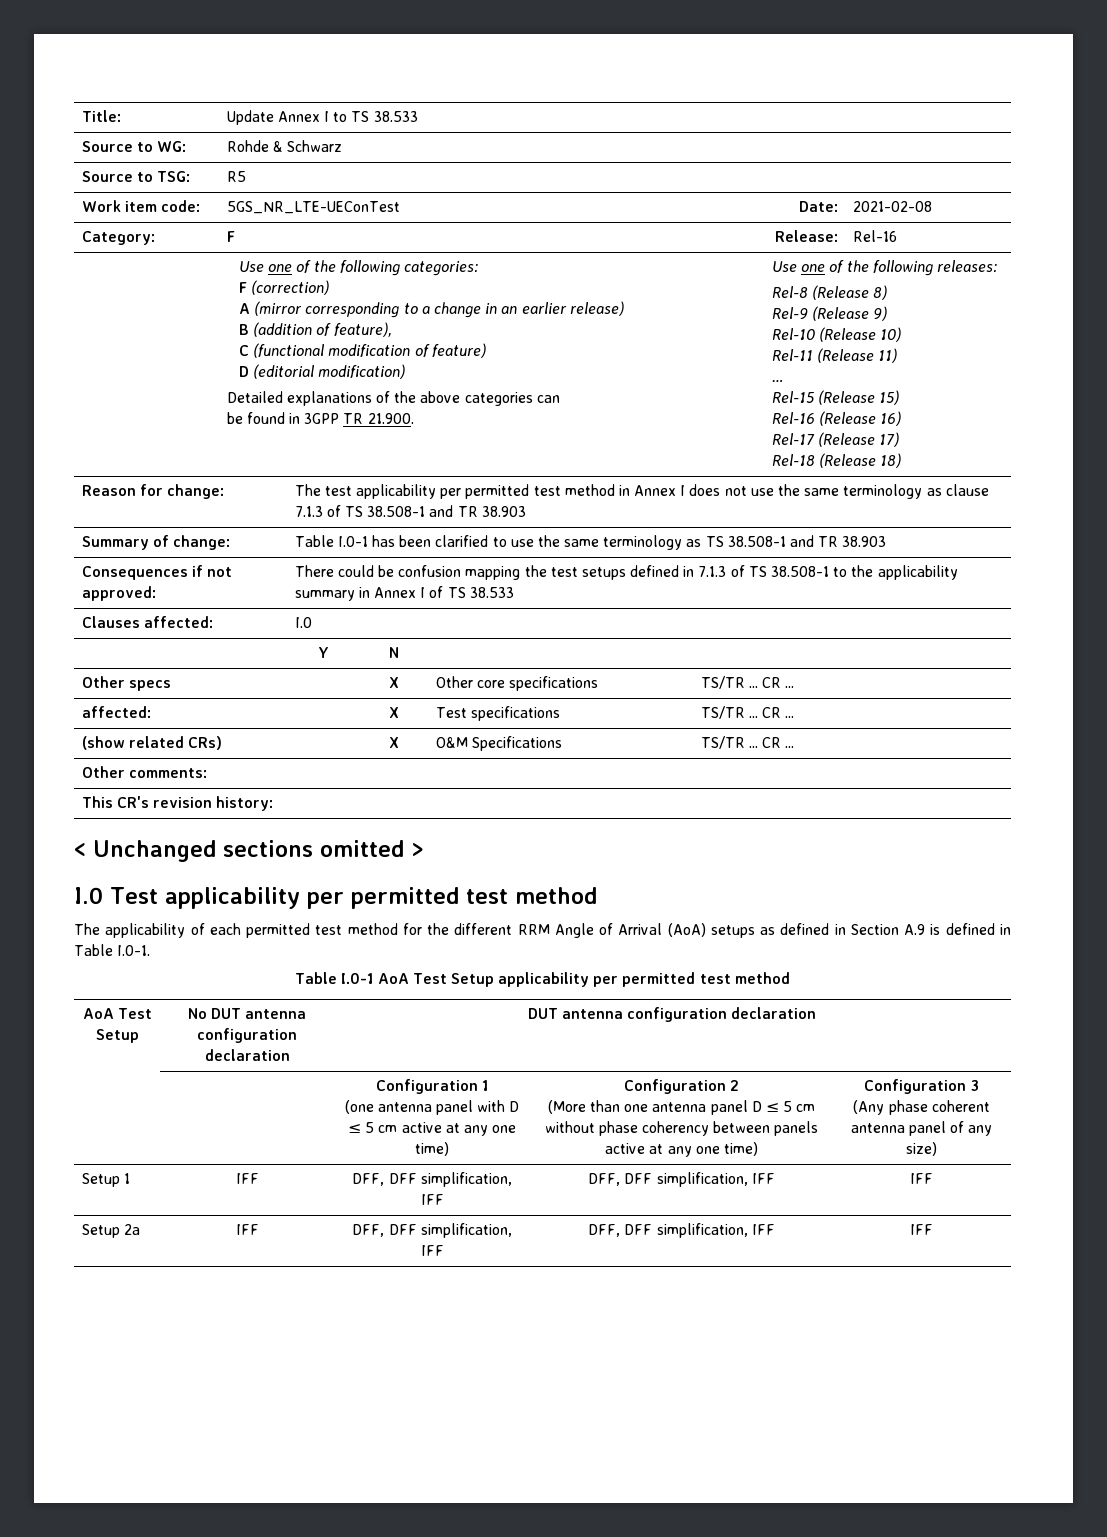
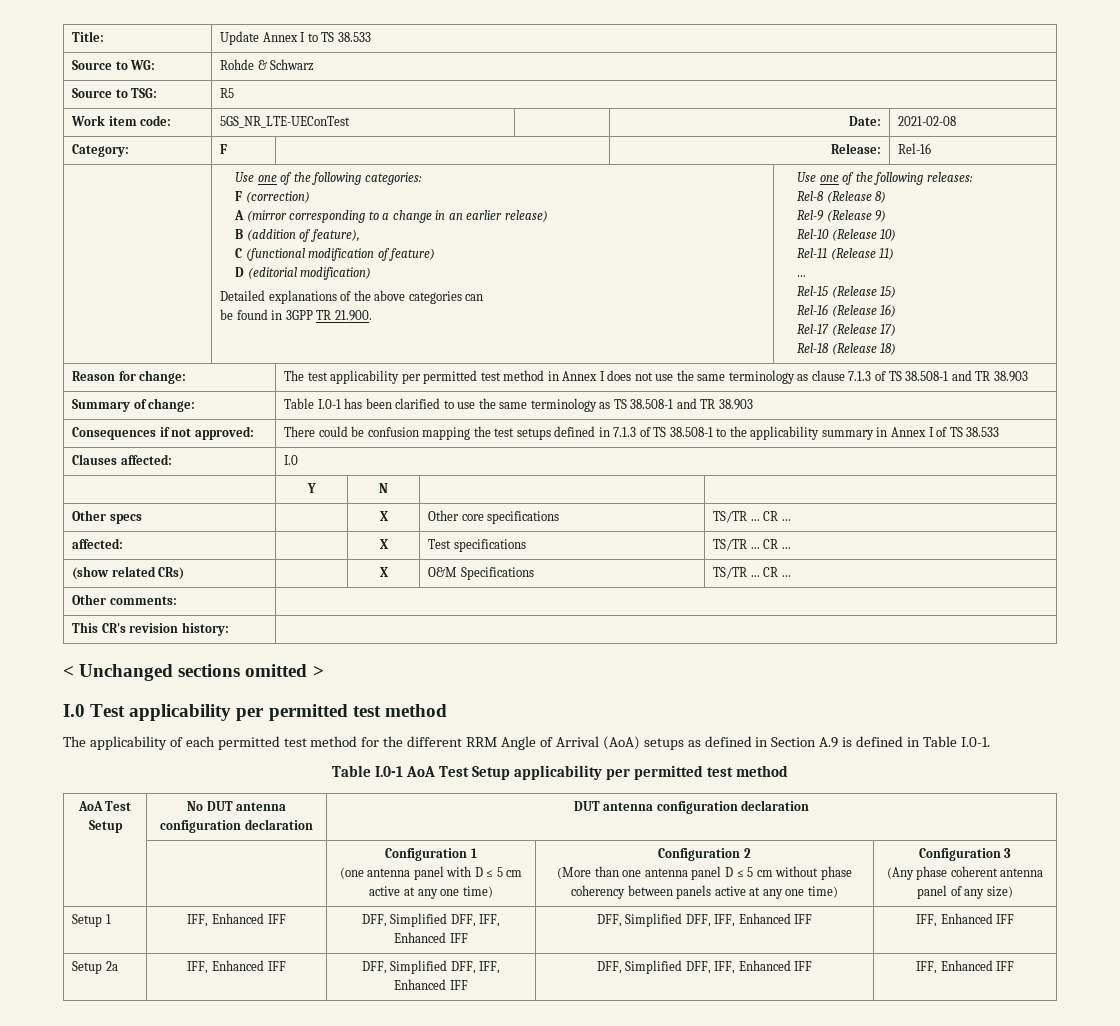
[235,1173,259,1184] [352,1172,512,1187] [420,1194,444,1205] [588,1172,775,1187] IFF | DFF, DFF simplification, IFF | DFF, DFF simplification, IFF | -> [187,913,286,927] [361,913,501,927] [394,932,468,943] [596,913,813,927] [915,913,993,927] IFF, Enhanced IFF | DFF, Simplified DFF, IFF, Enhanced IFF | DFF, Simplified DFF, IFF, Enhanced IFF | IFF, Enhanced
[235,1224,259,1235] [352,1223,512,1238] [420,1245,444,1256] [588,1223,775,1238] IFF | DFF, DFF simplification, IFF | DFF, DFF simplification, IFF | -> [187,960,286,974] [361,960,501,974] [394,979,468,990] [596,960,813,974] [915,960,993,974] IFF, Enhanced IFF | DFF, Simplified DFF, IFF, Enhanced IFF | DFF, Simplified DFF, IFF, Enhanced IFF | IFF, Enhanced

